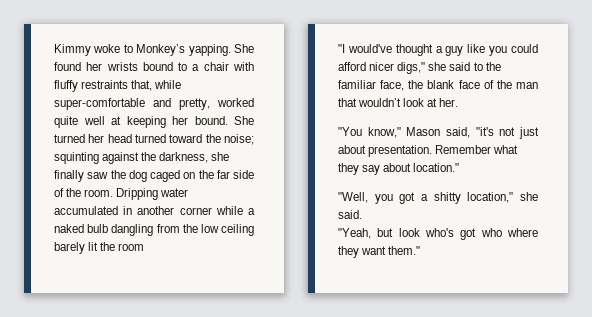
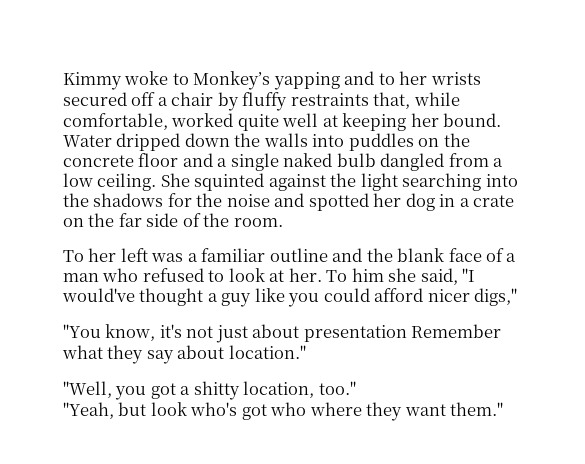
[188,44,255,56] [54,62,188,71] yapping. She found her wrists bound to -> [273,71,481,90] [63,92,156,106] yapping and to her wrists secured off
[232,62,254,71] with -> [217,92,239,111] by
[54,98,210,110] super-comfortable and pretty, -> [63,113,168,130] comfortable,
[234,116,254,125] [54,134,254,145] [54,152,230,164] [54,170,180,182] She turned her head turned toward the noise; squinting against the darkness, she finally saw the dog caged -> [63,133,470,151] [63,153,504,171] [63,173,518,191] [63,193,515,211] Water dripped down the walls into puddles on the concrete floor and a single naked bulb dangled from a low ceiling. She squinted against the light searching into the shadows for the noise and spotted her dog in a crate
[116,188,189,200] [54,206,255,215] [54,224,254,236] [54,242,145,254] Dripping water accumulated in another corner while a naked bulb dangling from the low ceiling barely lit the room // -> [63,248,517,262] [63,268,458,285] // To her left was a familiar outline and the blank face of a man who refused to look at her. To him she said,
[428,62,501,71] [338,80,538,91] [338,98,459,107] [338,127,494,138] she said to the familiar face, the blank face of the man that wouldn’t look at her. // "You know," Mason said, "it's -> [63,324,182,341] // "You know, it's
[368,145,433,157] presentation. -> [303,325,407,342] presentation
[467,192,538,203] [338,210,362,219] location," she said. -> [243,381,356,398] location, too."

